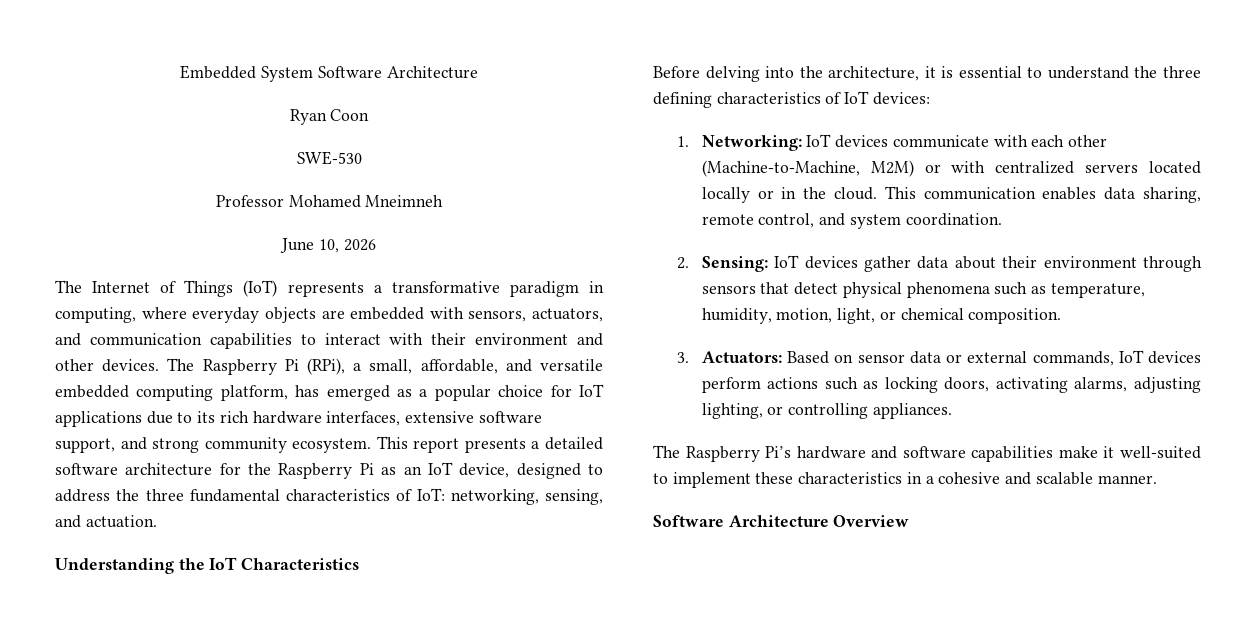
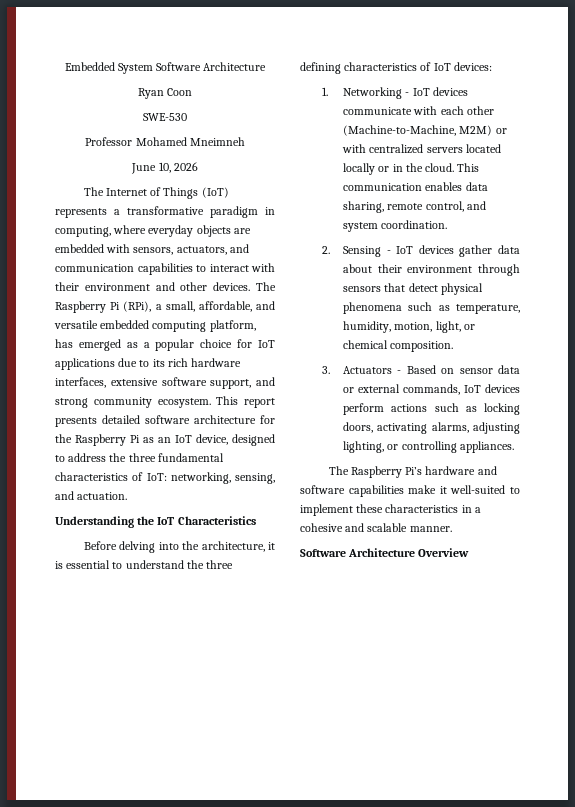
[531,441,540,449] a -> (97, 422) none
[701,135,802,151] Networking: -> [343,87,410,99] Networking -
[701,256,768,272] Sensing: -> [343,246,391,257] Sensing -
[701,351,782,363] Actuators: -> [343,366,402,374] Actuators -

